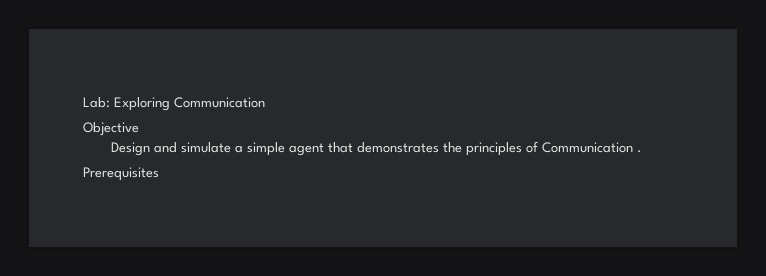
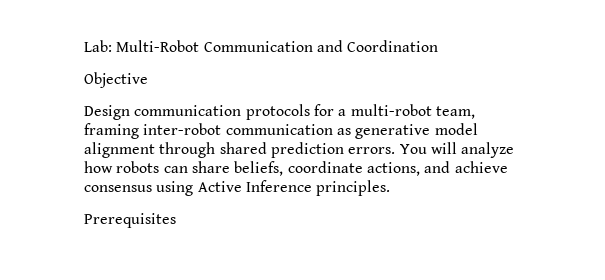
[114,97,265,111] Exploring Communication -> [116,40,439,52] Multi-Robot Communication and Coordination
[154,141,643,156] and simulate a simple agent that demonstrates the principles of Communication . -> [134,104,475,120] [84,123,478,139] [84,142,515,158] [84,161,508,176] [84,180,391,196] communication protocols for a multi-robot team, framing inter-robot communication as generative model alignment through shared prediction errors. You will analyze how robots can share beliefs, coordinate actions, and achieve consensus using Active Inference principles.

